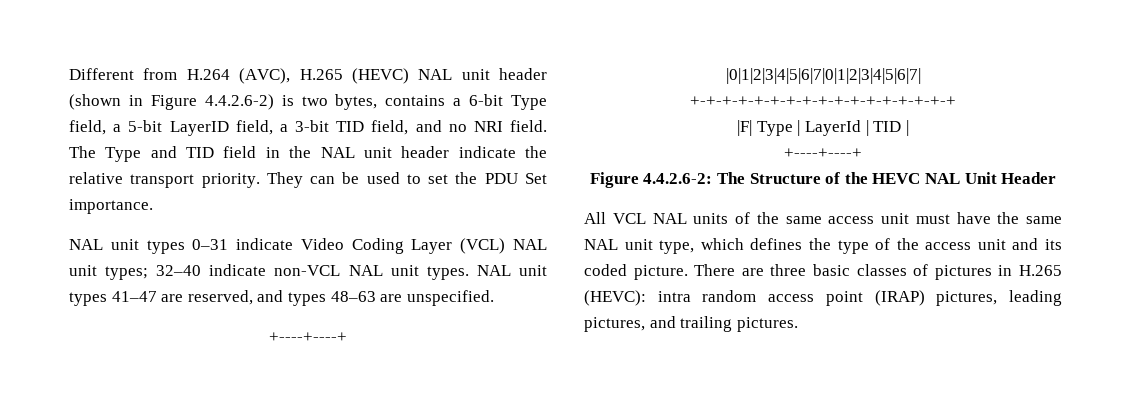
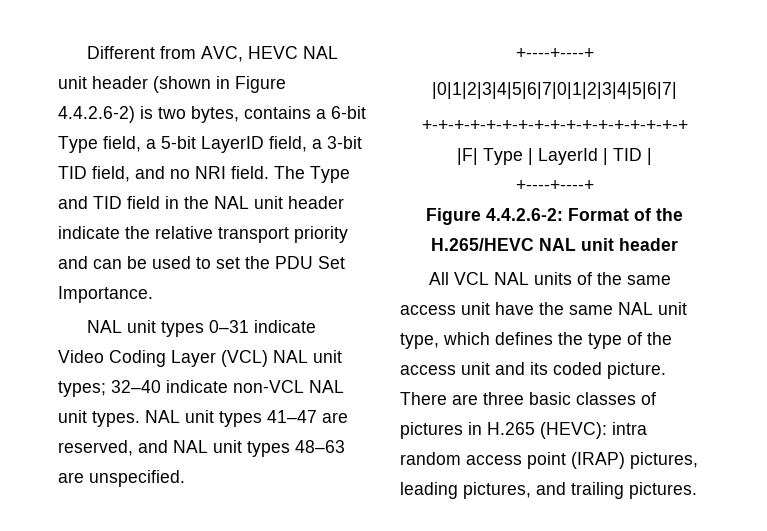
[186,68,409,84] H.264 (AVC), H.265 (HEVC) -> [201,46,299,62] AVC, HEVC
[201,172,303,188] priority. They -> [294,226,348,243] [58,256,88,269] priority and
[69,199,153,214] importance. -> [58,286,153,303] Importance.
(284, 296) none -> [173,440,242,453] NAL unit
[717,172,1057,184] The Structure of the HEVC NAL Unit Header -> [568,208,683,221] [431,238,678,251] Format of the H.265/HEVC NAL unit header
[915,214,950,224] must -> (490, 308) none

